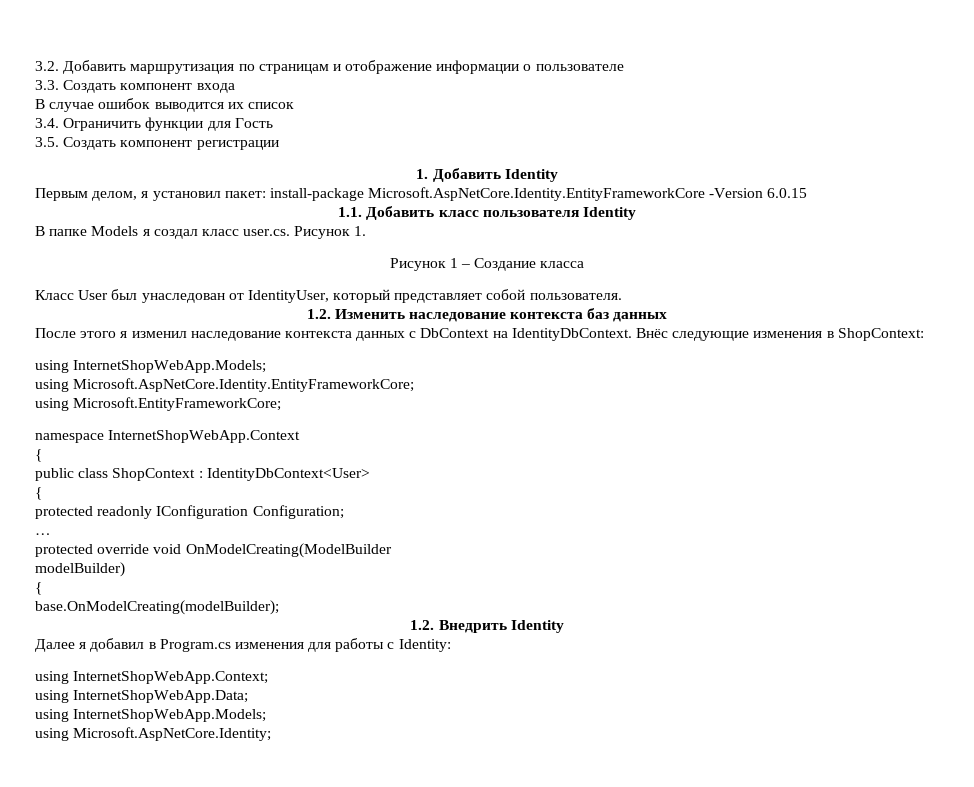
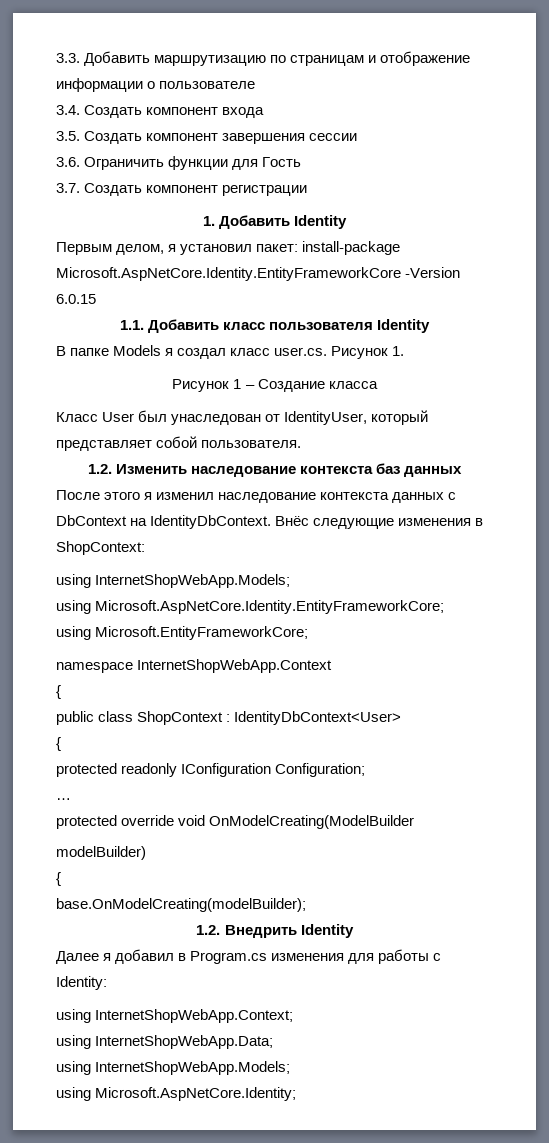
[35,60,235,74] 3.2. Добавить маршрутизация -> [56,51,267,66] 3.3. Добавить маршрутизацию
[35,80,59,90] 3.3. -> [56,105,80,115] 3.4.
[35,98,294,112] [35,118,59,128] В случае ошибок выводится их список // 3.4. -> [56,131,358,144] [56,157,80,167] 3.5. Создать компонент завершения сессии // 3.6.
[35,137,59,147] 3.5. -> [56,183,80,193] 3.7.

